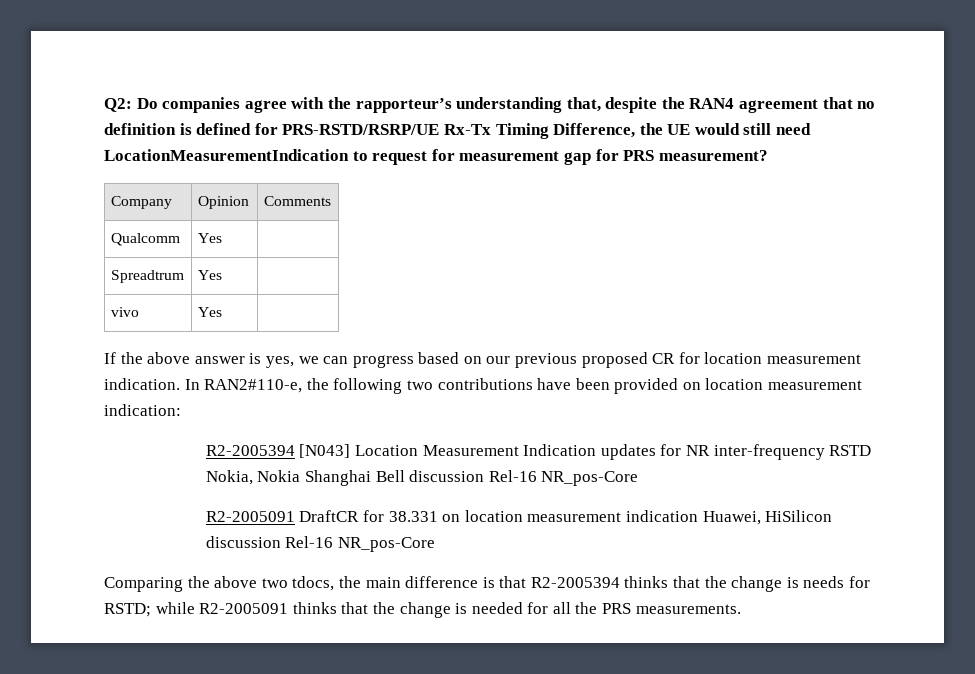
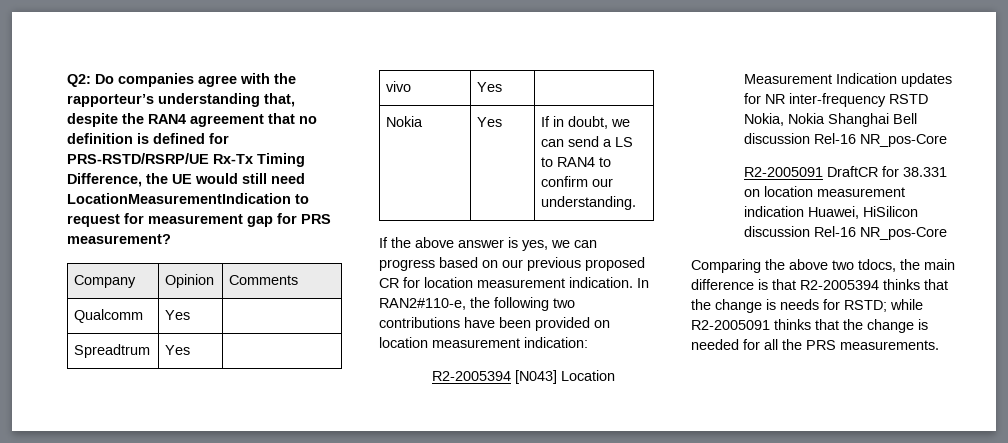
(222, 312) none -> [386,116,424,127] [477,117,503,127] [541,116,631,129] [541,136,634,147] [541,157,612,167] [541,176,614,187] [541,196,637,210] // Nokia | Yes | If in doubt, we can send a LS to RAN4 to confirm our understanding.

